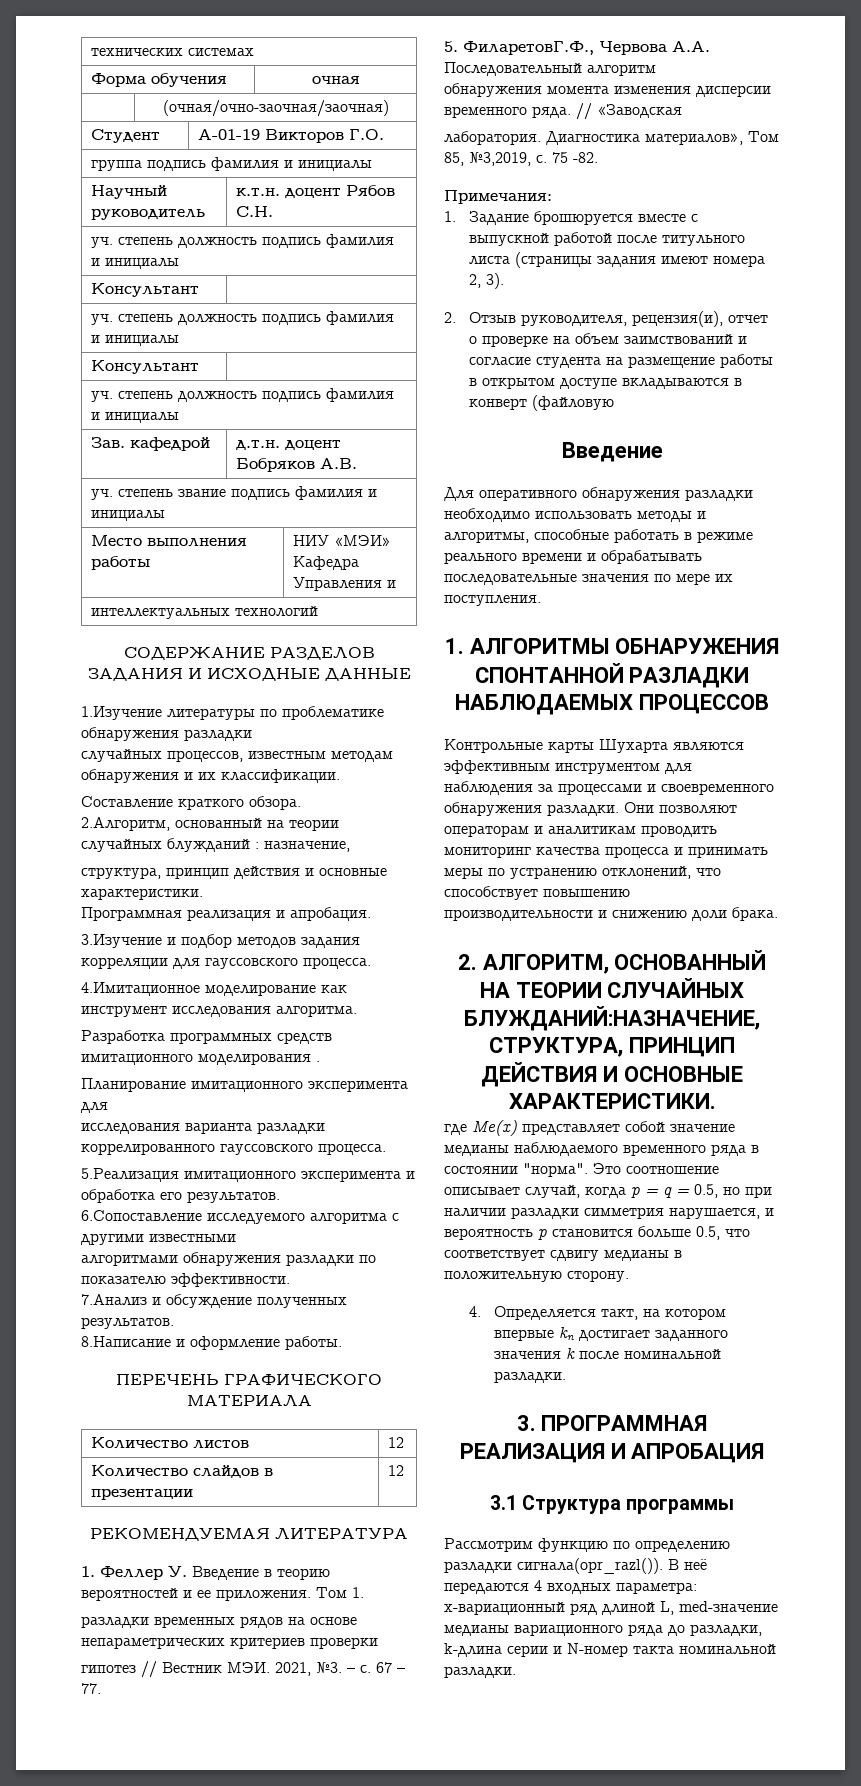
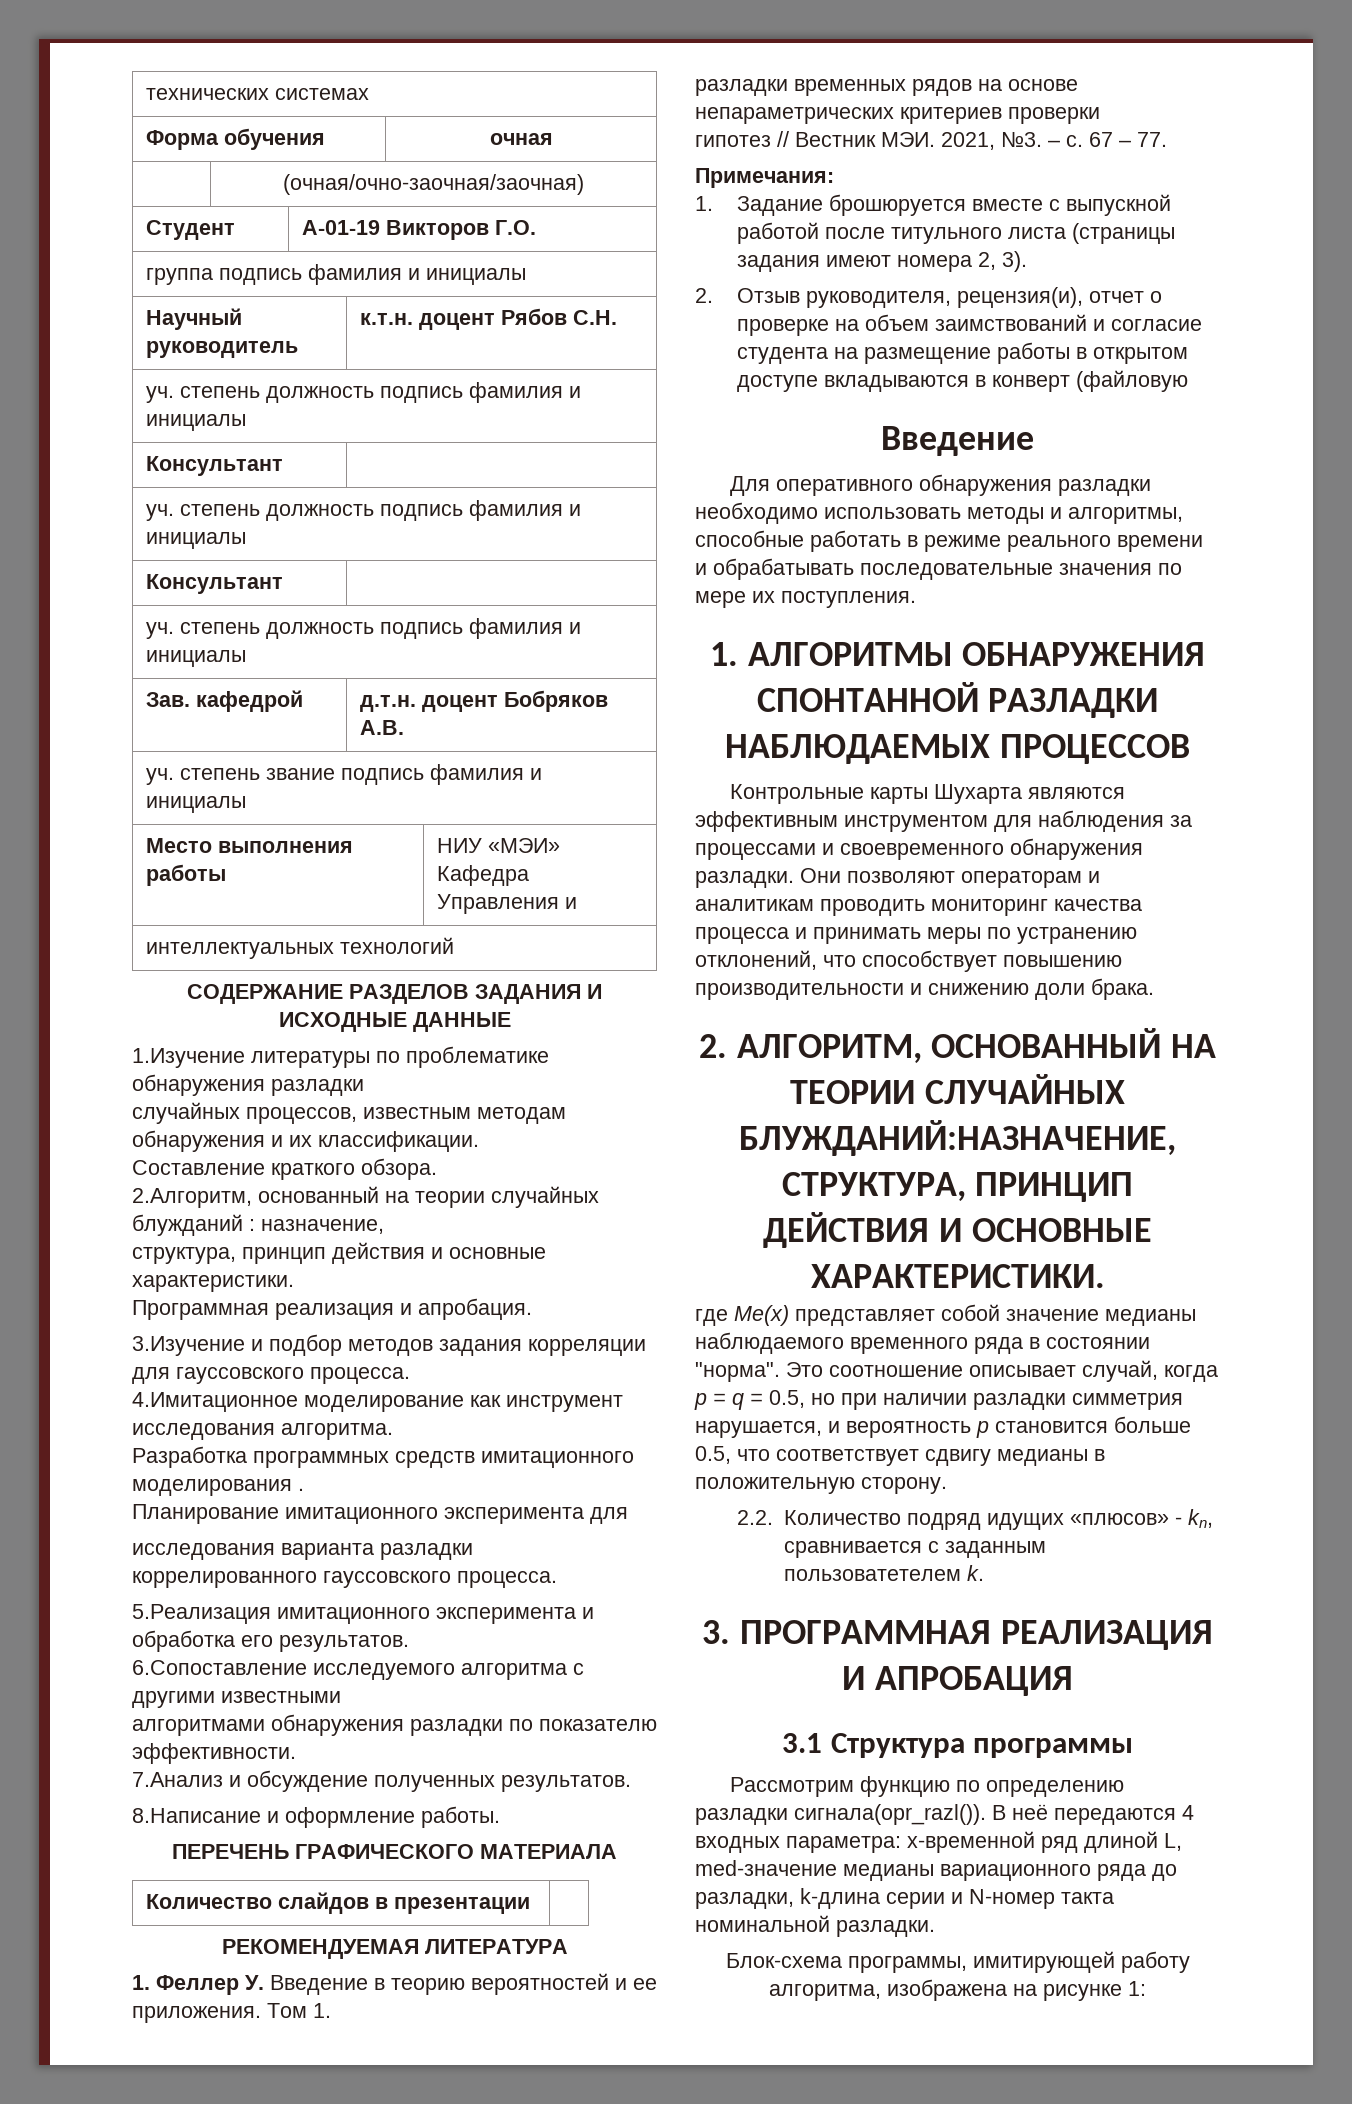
[91,1437,250,1449] [388,1437,405,1448] // Количество листов | 12 -> (617, 1851) none
[388,1465,405,1476] 12 -> (530, 1905) none
[444,41,710,55] [444,62,656,76] [444,83,771,97] [444,103,682,120] [444,131,779,145] [444,152,598,166] // 5. ФиларетовГ.Ф., Червова А.А. Последовательный алгоритм // обнаружения момента изменения дисперсии временного ряда. // «Заводская // лаборатория. Диагностика материалов», Том 85, №3,2019, с. 75 -82. -> (1167, 139) none
[468,1306,726,1320] [493,1327,728,1341] [493,1348,721,1360] [493,1371,566,1383] 4. Определяется такт, на котором впервые kn достигает заданного значения k после номинальной разладки. -> [737,1509,1214,1530] [784,1541,1047,1558] [784,1565,985,1581] 2.2. Количество подряд идущих «плюсов» - kn, сравнивается с заданным пользоватетелем k.
[444,1602,565,1615] x-вариационный -> [907,1831,1035,1853] x-временной
(516, 1672) none -> [725,1951,1190,1973] [769,1979,1146,2001] // Блок-схема программы, имитирующей работу алгоритма, изображена на рисунке 1:

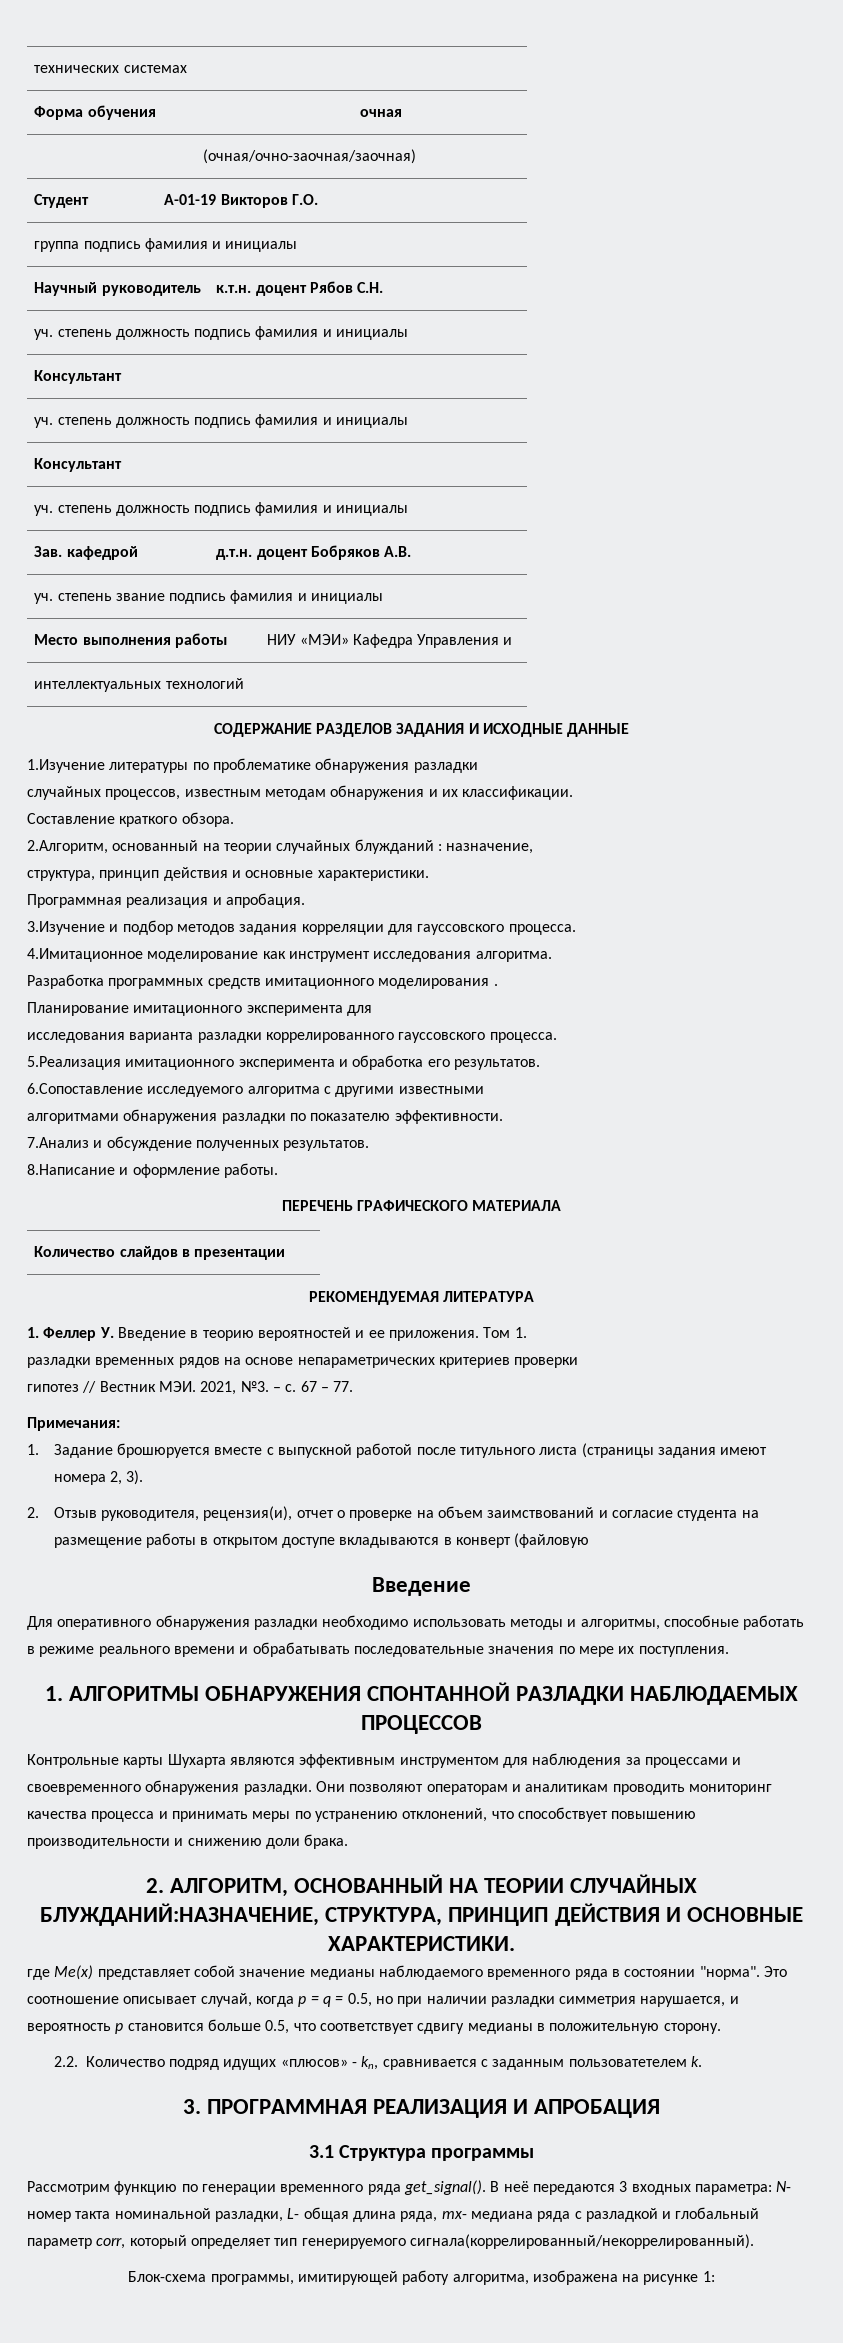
[985,1780,1124,1797] [695,1804,986,1825] определению разладки сигнала(opr_razl()). -> [201,2180,486,2195] генерации временного ряда get_signal().
[1182,1805,1194,1820] 4 -> [619,2181,628,2192] 3
[907,1831,1182,1853] [695,1860,1177,1881] [695,1888,1114,1909] [695,1915,935,1937] x-временной ряд длиной L, med-значение медианы вариационного ряда до разладки, k-длина серии и N-номер такта номинальной разладки. -> [776,2181,792,2192] [27,2207,760,2222] [27,2234,754,2249] N- номер такта номинальной разладки, L- общая длина ряда, mx- медиана ряда с разладкой и глобальный параметр corr, который определяет тип генерируемого сигнала(коррелированный/некоррелированный).

